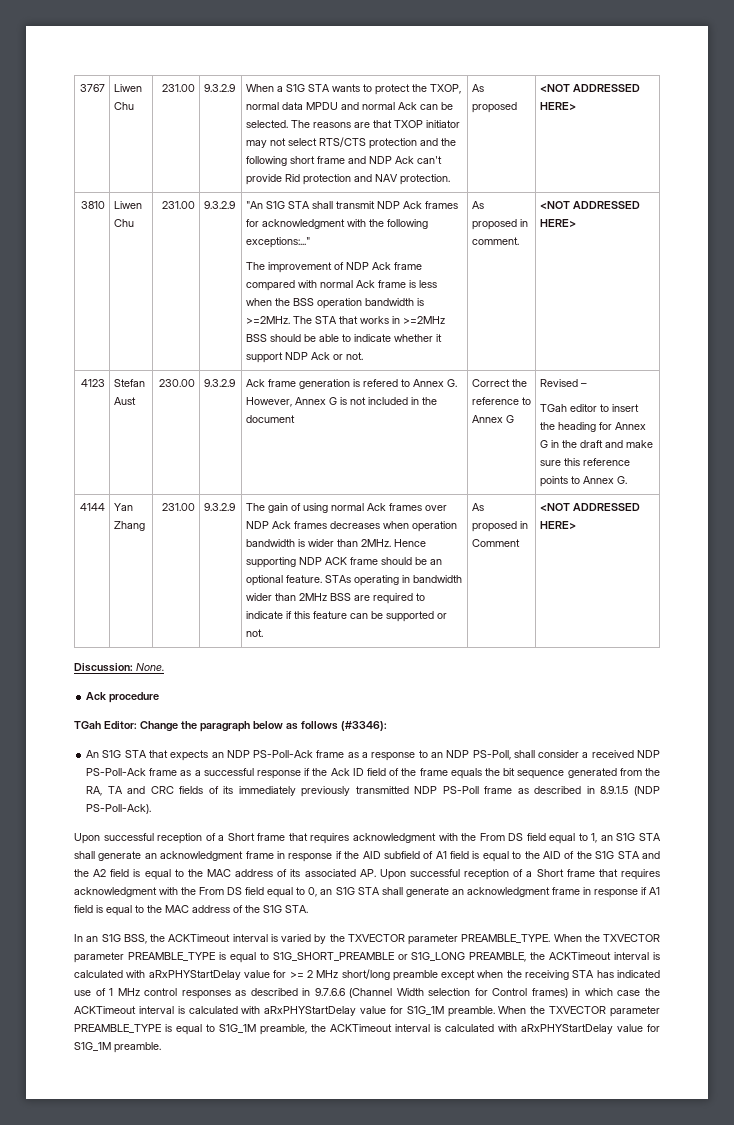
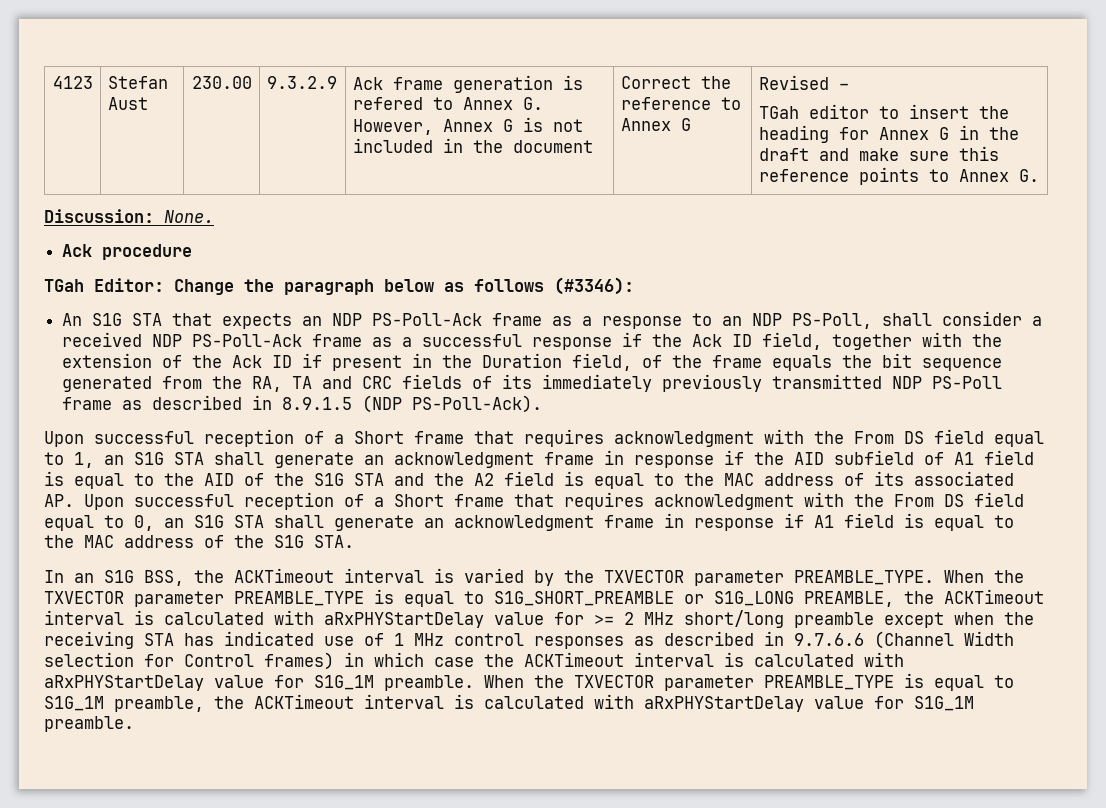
[80,84,106,92] [113,84,142,92] [113,102,134,110] [162,84,196,92] [203,84,235,92] [245,84,461,95] [245,102,453,110] [245,120,460,128] [245,137,456,149] [245,156,442,166] [245,174,450,185] [471,84,484,92] [471,102,517,113] [539,84,640,92] [539,102,576,110] [81,201,106,209] [113,201,142,209] [113,219,134,227] [162,201,196,209] [203,201,235,209] [245,201,458,209] [245,219,428,229] [245,237,310,248] [245,262,422,273] [245,280,437,291] [245,298,424,309] [245,316,445,324] [245,334,442,342] [245,352,363,363] [471,201,484,209] [471,219,528,230] [471,237,519,245] [539,201,640,209] [539,219,576,227] 3767 | Liwen Chu | 231.00 | 9.3.2.9 | When a S1G STA wants to protect the TXOP, normal data MPDU and normal Ack can be selected. The reasons are that TXOP initiator may not select RTS/CTS protection and the following short frame and NDP Ack can't provide Rid protection and NAV protection. | As proposed | <NOT ADDRESSED HERE> // 3810 | Liwen Chu | 231.00 | 9.3.2.9 | "An S1G STA shall transmit NDP Ack frames for acknowledgment with the following exceptions:..." // The improvement of NDP Ack frame compared with normal Ack frame is less when the BSS operation bandwidth is >=2MHz. The STA that works in >=2MHz BSS should be able to indicate whether it support NDP Ack or not. | As proposed in comment. | <NOT ADDRESSED HERE> // -> (53, 82) none
[80,503,106,511] [113,503,133,511] [113,521,145,531] [162,503,196,511] [203,503,235,511] [245,503,447,513] [245,521,457,532] [245,539,426,547] [245,557,442,568] [245,575,462,586] [245,593,425,604] [245,611,447,622] [245,629,263,637] [471,503,484,511] [471,521,528,532] [471,539,520,547] [539,503,640,511] [539,521,576,529] // 4144 | Yan Zhang | 231.00 | 9.3.2.9 | The gain of using normal Ack frames over NDP Ack frames decreases when operation bandwidth is wider than 2MHz. Hence supporting NDP ACK frame should be an optional feature. STAs operating in bandwidth wider than 2MHz BSS are required to indicate if this feature can be supported or not. | As proposed in Comment | <NOT ADDRESSED HERE> -> (1039, 175) none
[367,768,387,776] field -> [762,332,1003,350] [62,353,633,371] field, together with the extension of the Ack ID if present in the Duration field,

